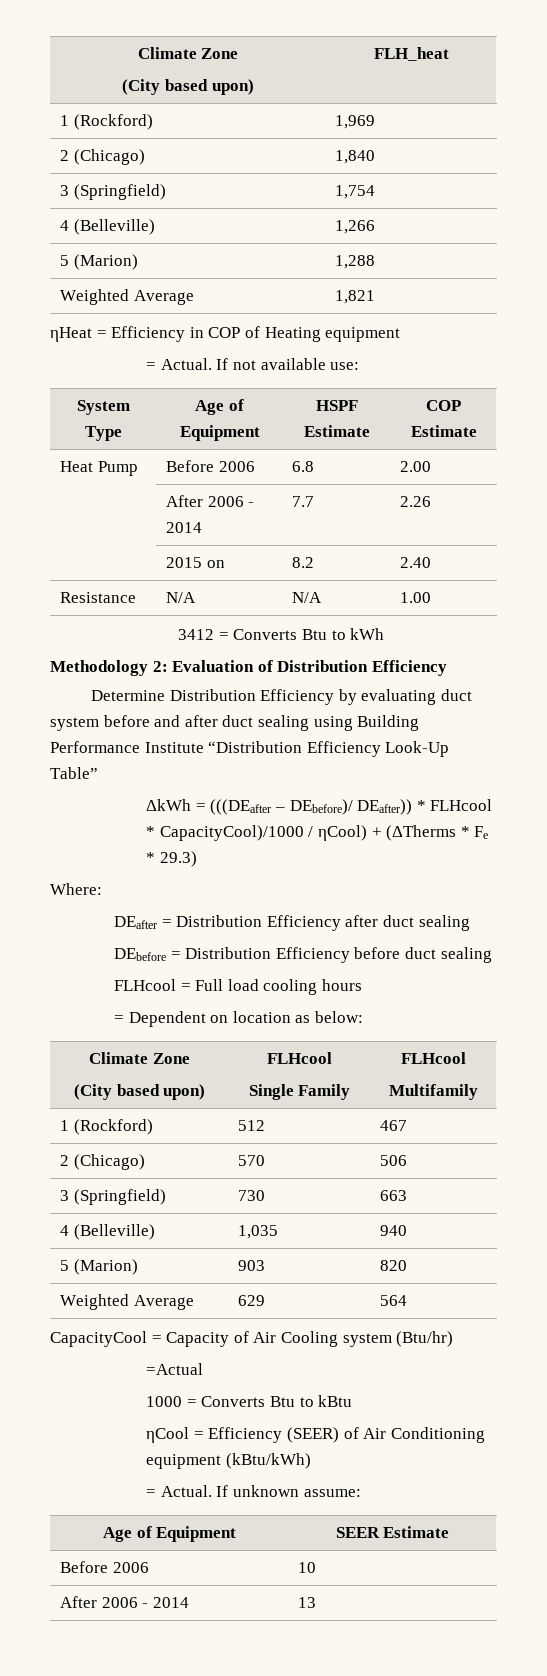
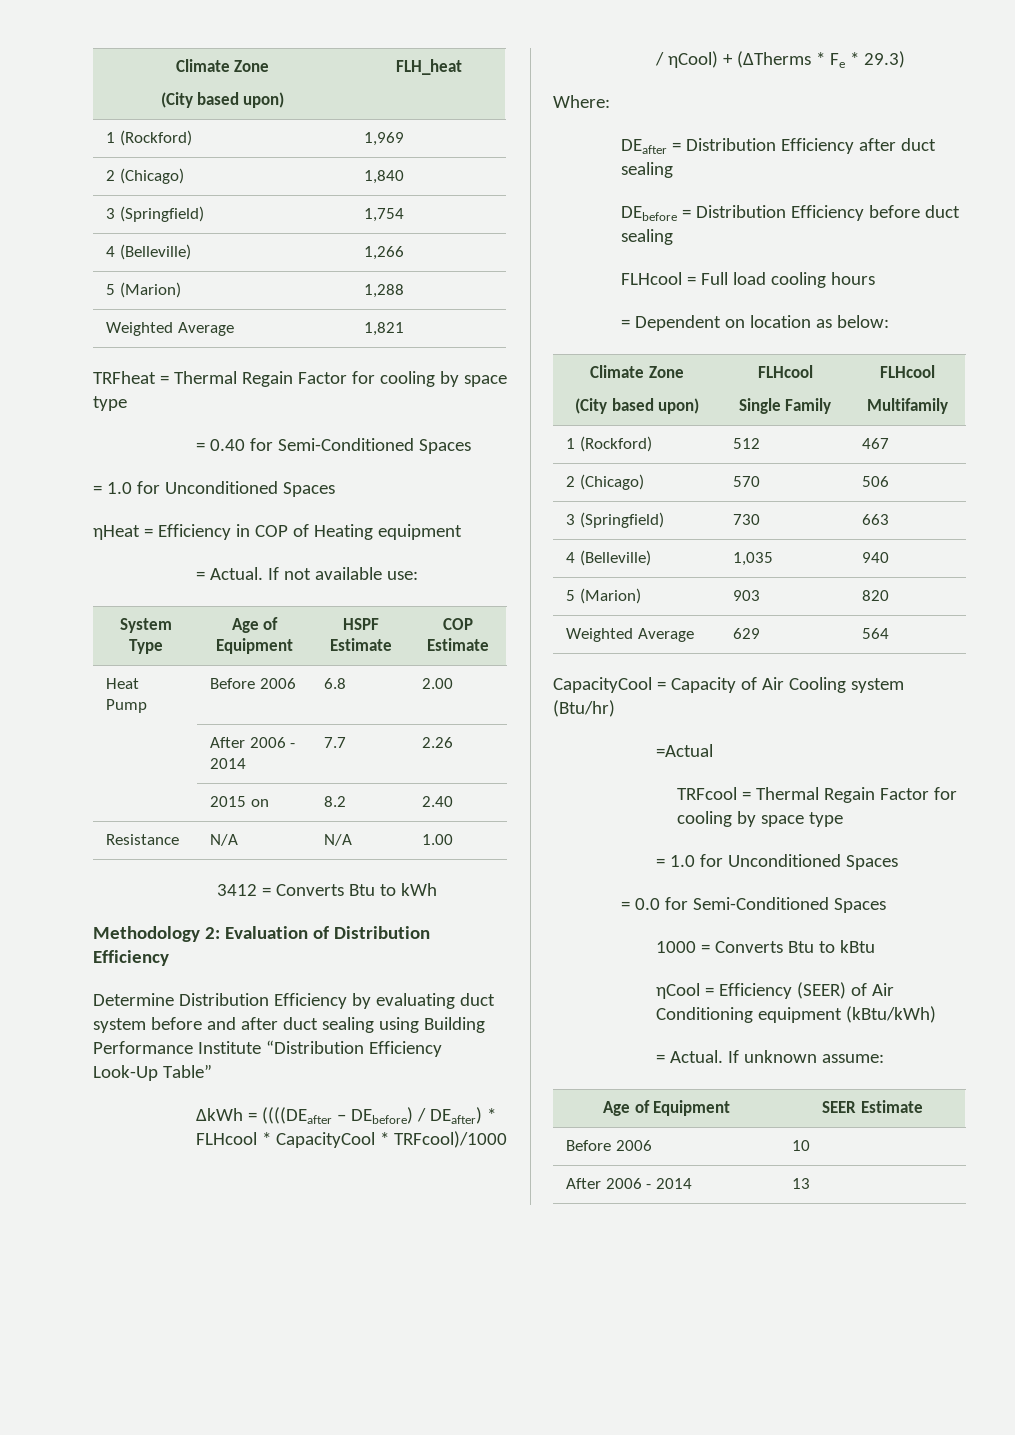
(376, 297) none -> [93,371,507,387] [93,396,127,411] [195,438,471,454] [93,481,335,497] // TRFheat = Thermal Regain Factor for cooling by space type // = 0.40 for Semi-Conditioned Spaces // = 1.0 for Unconditioned Spaces
[210,799,493,815] [146,825,304,841] (((DEafter – DEbefore)/ DEafter)) * FLHcool * CapacityCool)/1000 -> [261,1107,496,1124] [195,1131,507,1148] ((((DEafter – DEbefore) / DEafter) * FLHcool * CapacityCool * TRFcool)/1000
(204, 1369) none -> [677,787,958,803] [677,811,844,827] [655,854,898,870] [621,897,887,913] // TRFcool = Thermal Regain Factor for cooling by space type // = 1.0 for Unconditioned Spaces // = 0.0 for Semi-Conditioned Spaces

